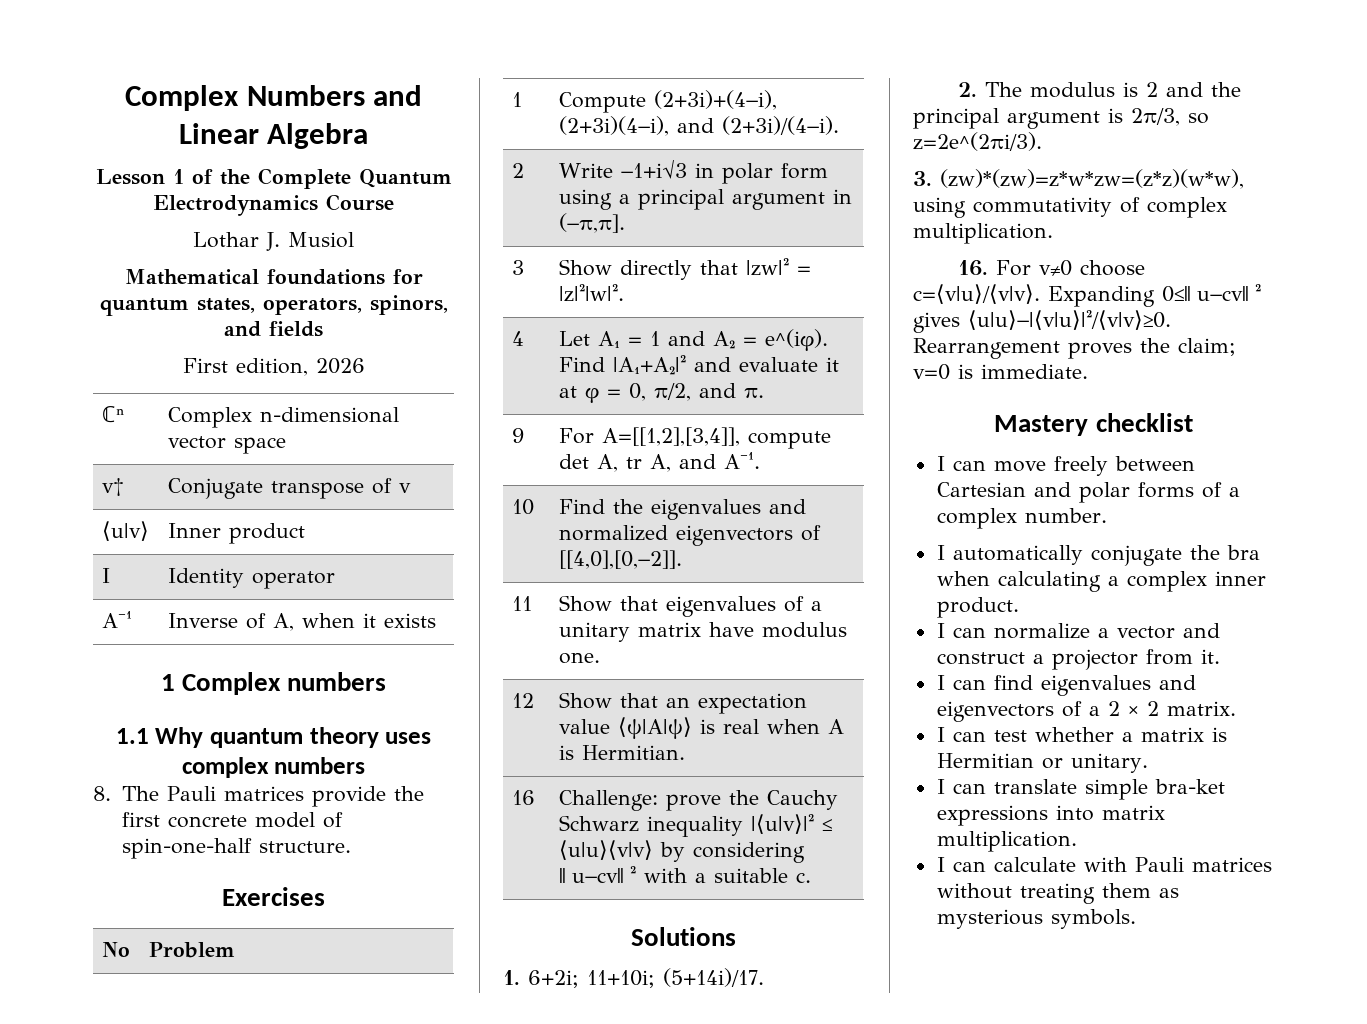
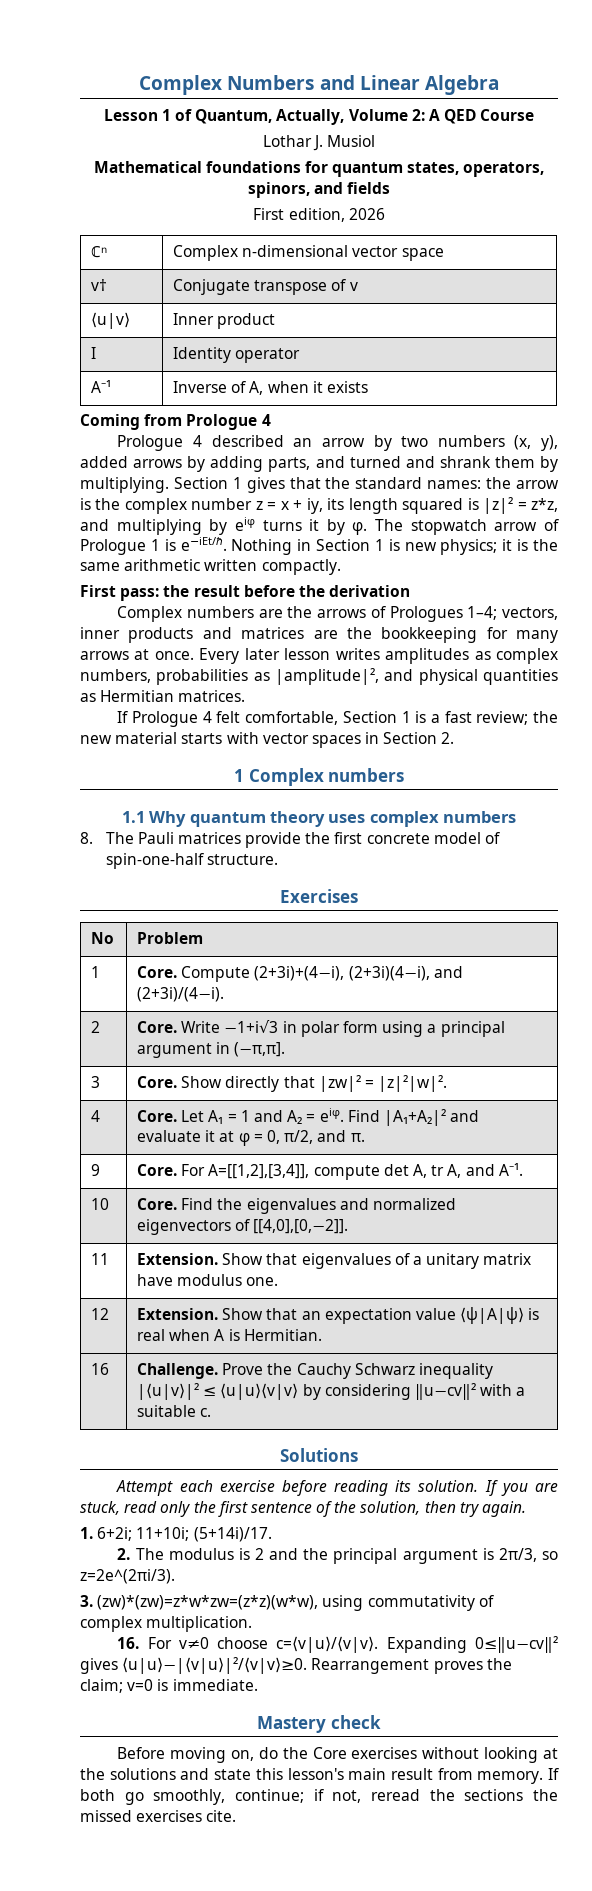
[219,168,452,189] [153,195,318,216] the Complete Quantum Electrodynamics -> [195,109,477,125] Quantum, Actually, Volume 2: A QED
(437, 620) none -> [80,414,271,430] [117,435,558,451] [80,456,559,472] [80,477,560,493] [80,497,558,514] [80,517,559,535] [80,537,559,555] [80,559,341,575] [80,585,411,601] [117,606,558,622] [80,627,558,643] [80,648,558,664] [80,668,558,685] [80,690,246,702] [117,711,558,727] [80,732,455,748] // Coming from Prologue 4 // Prologue 4 described an arrow by two numbers (x, y), added arrows by adding parts, and turned and shrank them by multiplying. Section 1 gives that the standard names: the arrow is the complex number z = x + iy, its length squared is |z|² = z*z, and multiplying by eiφ turns it by φ. The stopwatch arrow of Prologue 1 is e−iEt/ℏ. Nothing in Section 1 is new physics; it is the same arithmetic written compactly. // First pass: the result before the derivation // Complex numbers are the arrows of Prologues 1–4; vectors, inner products and matrices are the bookkeeping for many arrows at once. Every later lesson writes amplitudes as complex numbers, probabilities as |amplitude|², and physical quantities as Hermitian matrices. // If Prologue 4 felt comfortable, Section 1 is a fast review; the new material starts with vector spaces in Section 2.
(523, 99) none -> [137,966,178,978] Core.
(525, 170) none -> [137,1021,178,1033] Core.
(525, 267) none -> [137,1076,178,1088] Core.
(525, 338) none -> [137,1110,178,1122] Core.
[765,329,829,351] e^(iφ). -> [319,1108,344,1122] eiφ.
(525, 435) none -> [137,1164,178,1176] Core.
(535, 507) none -> [137,1198,178,1210] Core.
(533, 603) none -> [137,1253,219,1265] Extension.
(535, 700) none -> [137,1308,219,1320] Extension.
[559,790,722,811] Challenge: prove -> [137,1363,264,1379] Challenge. Prove
(736, 936) none -> [116,1480,558,1496] [80,1501,527,1517] // Attempt each exercise before reading its solution. If you are stuck, read only the first sentence of the solution, then try again.
[1095,413,1193,432] [936,456,1195,476] [936,482,1240,503] [936,508,1107,529] [936,545,1260,566] [936,571,1266,592] [936,597,1019,618] [936,623,1220,639] [936,649,1220,670] [936,675,1196,696] [936,701,1236,722] [936,727,1227,742] [936,753,1148,773] [936,779,1225,800] [936,805,1165,826] [936,831,1077,852] [936,857,1272,872] [936,883,1179,904] [936,909,1136,929] checklist // I can move freely between Cartesian and polar forms of a complex number. // I automatically conjugate the bra when calculating a complex inner product. // I can normalize a vector and construct a projector from it. // I can find eigenvalues and eigenvectors of a 2 × 2 matrix. // I can test whether a matrix is Hermitian or unitary. // I can translate simple bra-ket expressions into matrix multiplication. // I can calculate with Pauli matrices without treating them as mysterious symbols. -> [330,1715,381,1729] [117,1747,558,1763] [80,1768,559,1784] [80,1789,558,1805] [80,1810,237,1822] check // Before moving on, do the Core exercises without looking at the solutions and state this lesson's main result from memory. If both go smoothly, continue; if not, reread the sections the missed exercises cite.

